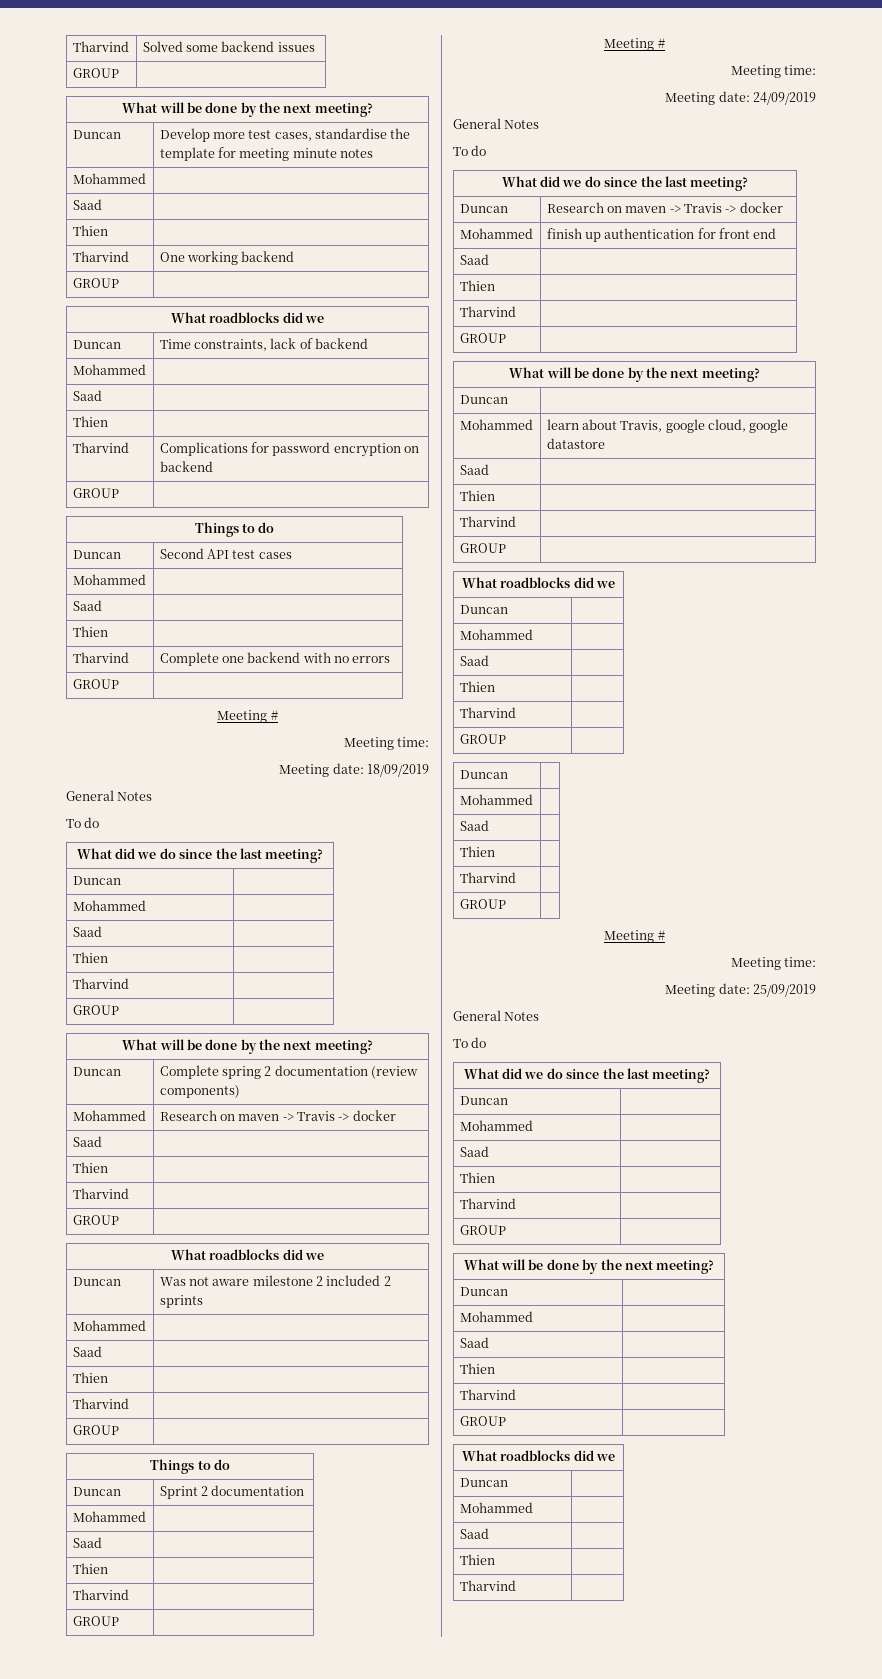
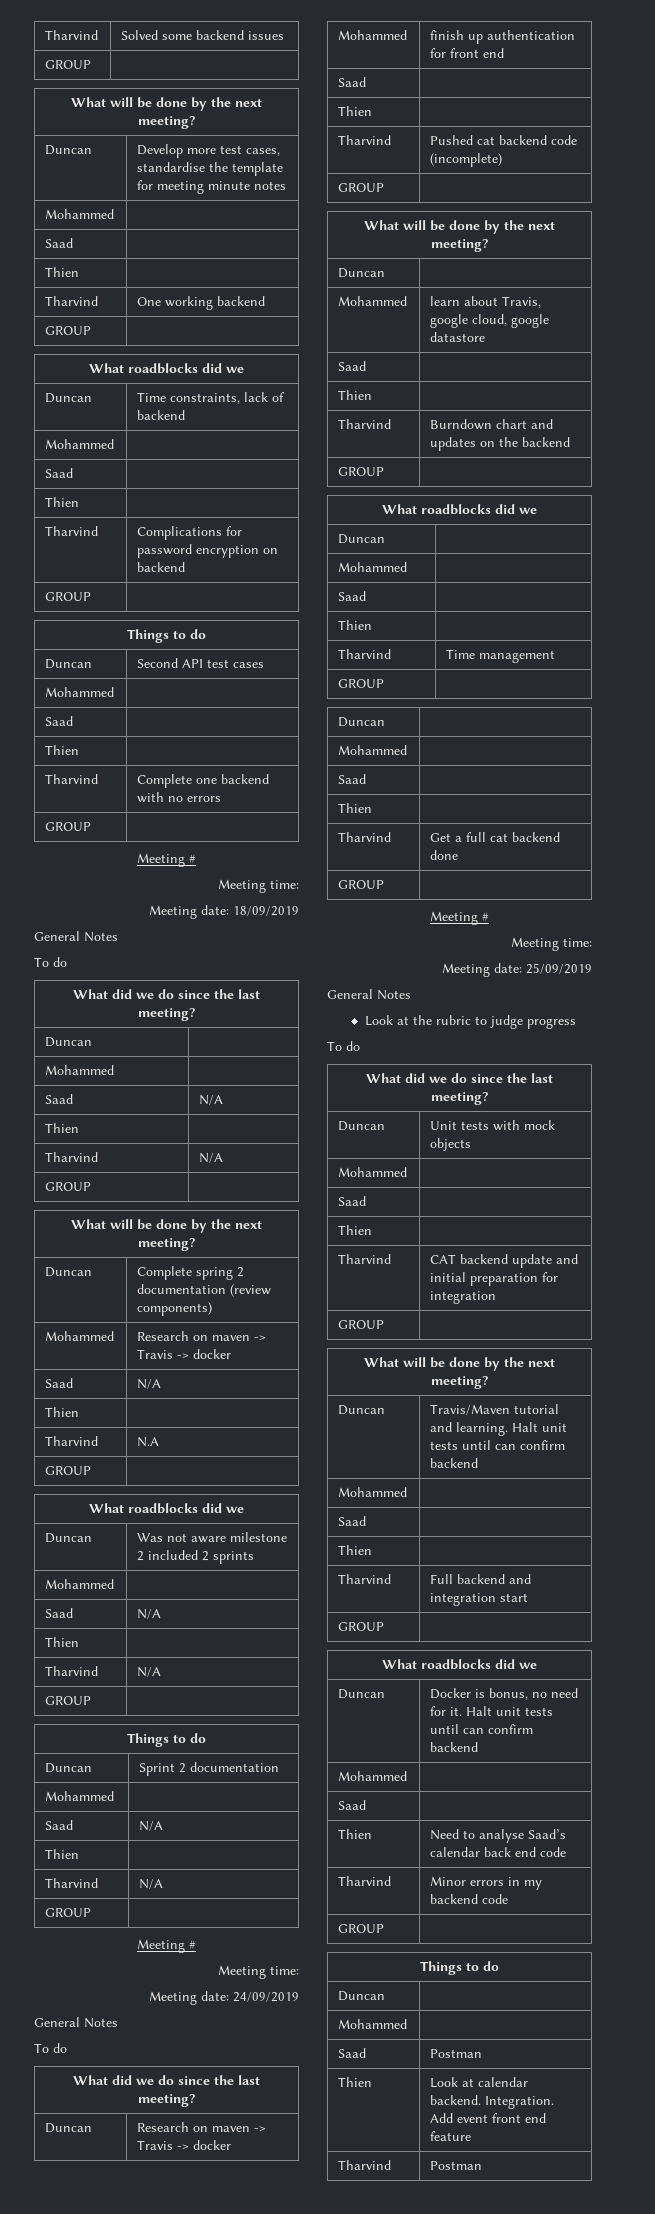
[72,952,108,963] [72,978,129,989] // Thien | // Tharvind | -> [199,1095,224,1105] [45,1123,80,1133] [45,1152,99,1162] [199,1153,224,1163] N/A // Thien | // Tharvind | N/A
[72,1162,108,1173] [72,1188,129,1199] // Thien | // Tharvind | -> [137,1379,162,1389] [45,1407,80,1417] [45,1436,99,1446] [137,1437,160,1447] N/A // Thien | // Tharvind | N.A
[72,1372,108,1383] [72,1398,129,1409] // Thien | // Tharvind | -> [137,1609,162,1619] [45,1637,80,1647] [45,1666,99,1676] [137,1667,162,1677] N/A // Thien | // Tharvind | N/A
[72,1563,108,1574] [72,1589,129,1600] // Thien | // Tharvind | -> [139,1821,164,1831] [45,1849,80,1859] [45,1878,99,1888] [139,1879,164,1889] N/A // Thien | // Tharvind | N/A
(516, 311) none -> [430,135,578,145] [430,153,503,167] Pushed cat backend code (incomplete)
(516, 521) none -> [430,419,554,430] [430,437,571,451] Burndown chart and updates on the backend
(516, 712) none -> [446,649,556,663] Time management
(516, 877) none -> [430,832,561,842] [430,850,459,860] Get a full cat backend done
(540, 1016) none -> [364,1015,576,1029] // Look at the rubric to judge progress
[459,1120,533,1131] [459,1146,489,1157] [459,1172,495,1183] [459,1198,516,1209] // Mohammed | // Saad | // Thien | // Tharvind | -> [430,1120,556,1131] [430,1138,472,1151] [338,1167,408,1177] [338,1196,367,1206] [338,1225,373,1235] [338,1254,392,1264] [430,1254,579,1268] [430,1272,559,1286] [430,1291,497,1304] Unit tests with mock objects // Mohammed | // Saad | // Thien | // Tharvind | CAT backend update and initial preparation for integration
[459,1311,533,1322] [459,1337,489,1348] [459,1363,495,1374] [459,1389,516,1400] [459,1416,506,1426] [461,1450,616,1461] [459,1478,508,1487] [459,1502,533,1513] [459,1528,489,1539] [459,1554,495,1565] [459,1580,516,1591] // Mohammed | // Saad | // Thien | // Tharvind | // GROUP | // What roadblocks did we // Duncan | // Mohammed | // Saad | // Thien | // Tharvind | -> [430,1404,560,1415] [430,1422,568,1436] [430,1440,566,1450] [430,1458,479,1468] [338,1487,408,1497] [338,1516,367,1526] [338,1545,373,1555] [338,1574,392,1584] [430,1574,532,1584] [430,1593,529,1606] [338,1622,385,1631] [382,1659,537,1670] [338,1689,386,1699] [430,1688,579,1700] [430,1706,554,1716] [430,1724,534,1734] [430,1742,479,1752] [338,1771,408,1781] [338,1800,367,1810] [338,1829,373,1839] [430,1829,567,1843] [430,1847,567,1857] [338,1876,392,1886] [430,1876,543,1890] [430,1894,509,1904] [338,1924,385,1933] [420,1961,499,1975] [338,1991,386,2001] [338,2019,408,2029] [338,2048,367,2058] [430,2049,483,2058] [338,2077,373,2087] [430,2077,529,2088] [430,2095,555,2109] [430,2113,547,2123] [430,2131,472,2141] [338,2160,392,2170] [430,2161,483,2170] Travis/Maven tutorial and learning. Halt unit tests until can confirm backend // Mohammed | // Saad | // Thien | // Tharvind | Full backend and integration start // GROUP | // What roadblocks did we // Duncan | Docker is bonus, no need for it. Halt unit tests until can confirm backend // Mohammed | // Saad | // Thien | Need to analyse Saad’s calendar back end code // Tharvind | Minor errors in my backend code // GROUP | // Things to do // Duncan | // Mohammed | // Saad | Postman // Thien | Look at calendar backend. Integration. Add event front end feature // Tharvind | Postman

